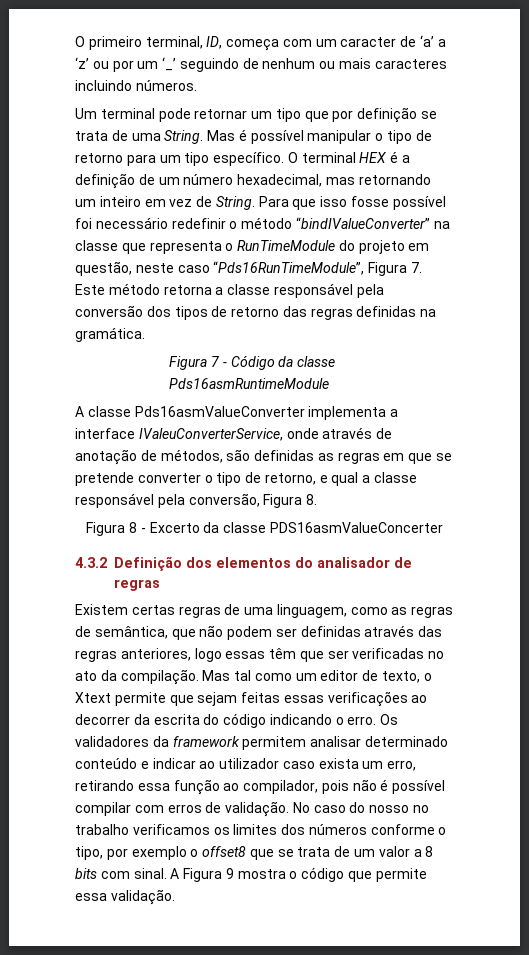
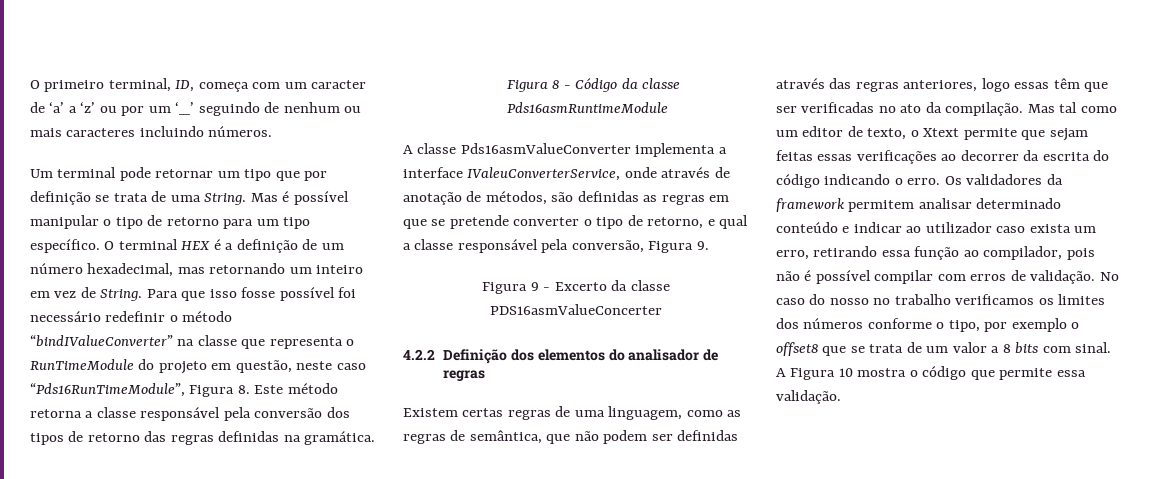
[410,262,422,273] 7. -> [237,385,250,394] 8.
[211,356,220,367] 7 -> [552,80,560,89] 8
[306,494,318,505] [86,522,137,536] 8. // Figura 8 -> [696,241,709,250] [482,282,539,294] 9. // Figura 9
[75,557,107,568] 4.3.2 -> [403,349,435,360] 4.2.2
[225,868,234,879] 9 -> [838,368,853,377] 10

